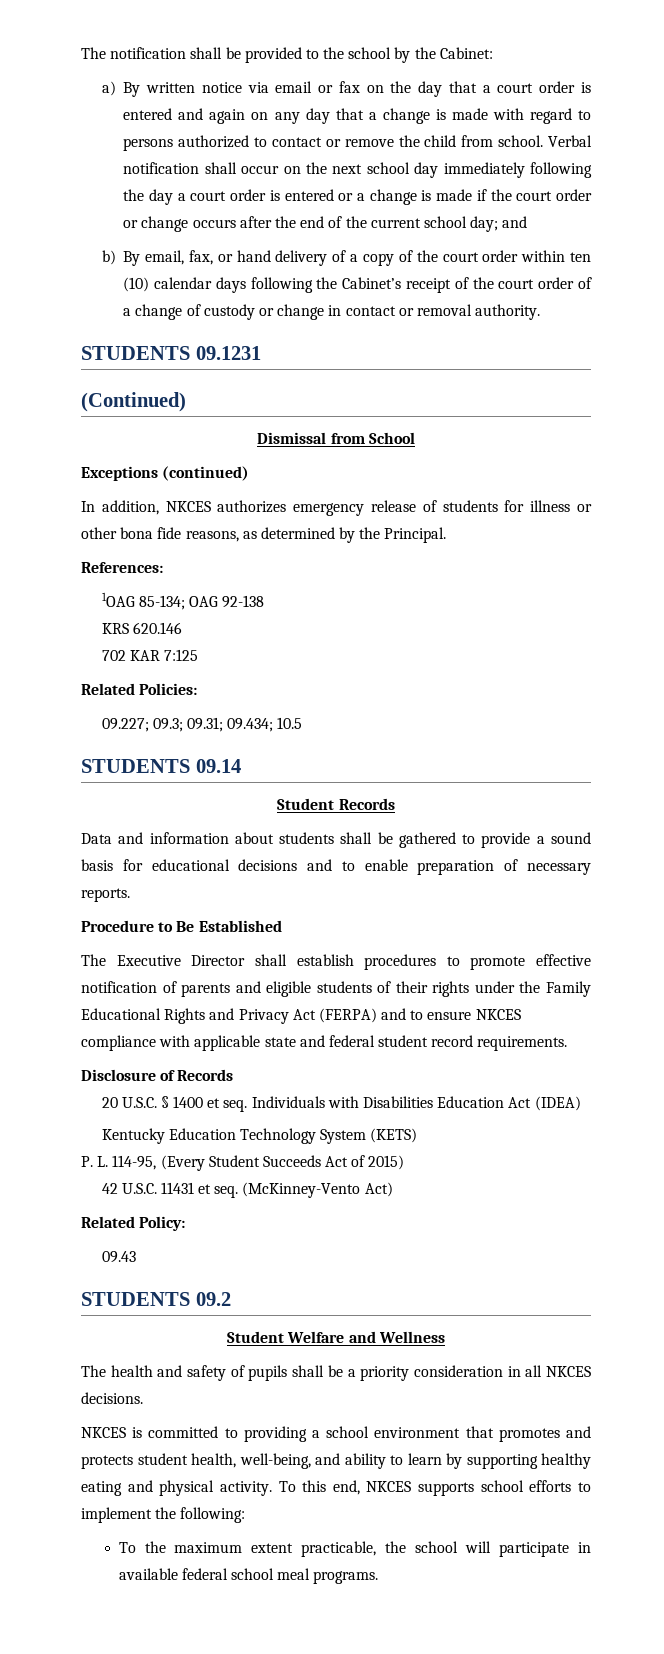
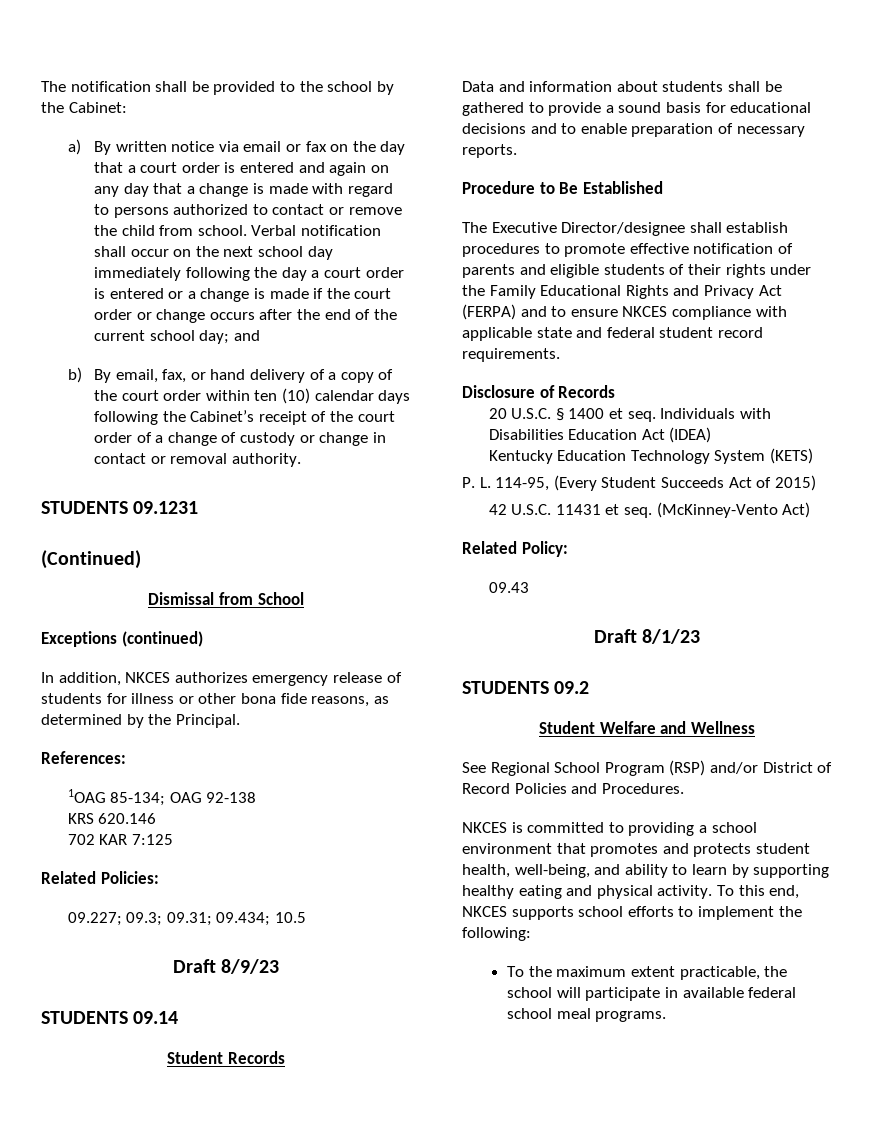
(303, 723) none -> [172,959,280,974] // Draft 8/9/23
[191,955,246,966] Director -> [561,222,686,236] Director/designee
(136, 1257) none -> [593,629,701,644] // Draft 8/1/23
[81,1365,591,1381] [81,1392,143,1404] The health and safety of pupils shall be a priority consideration in all NKCES decisions. -> [462,760,833,776] [462,783,684,794] See Regional School Program (RSP) and/or District of Record Policies and Procedures.

